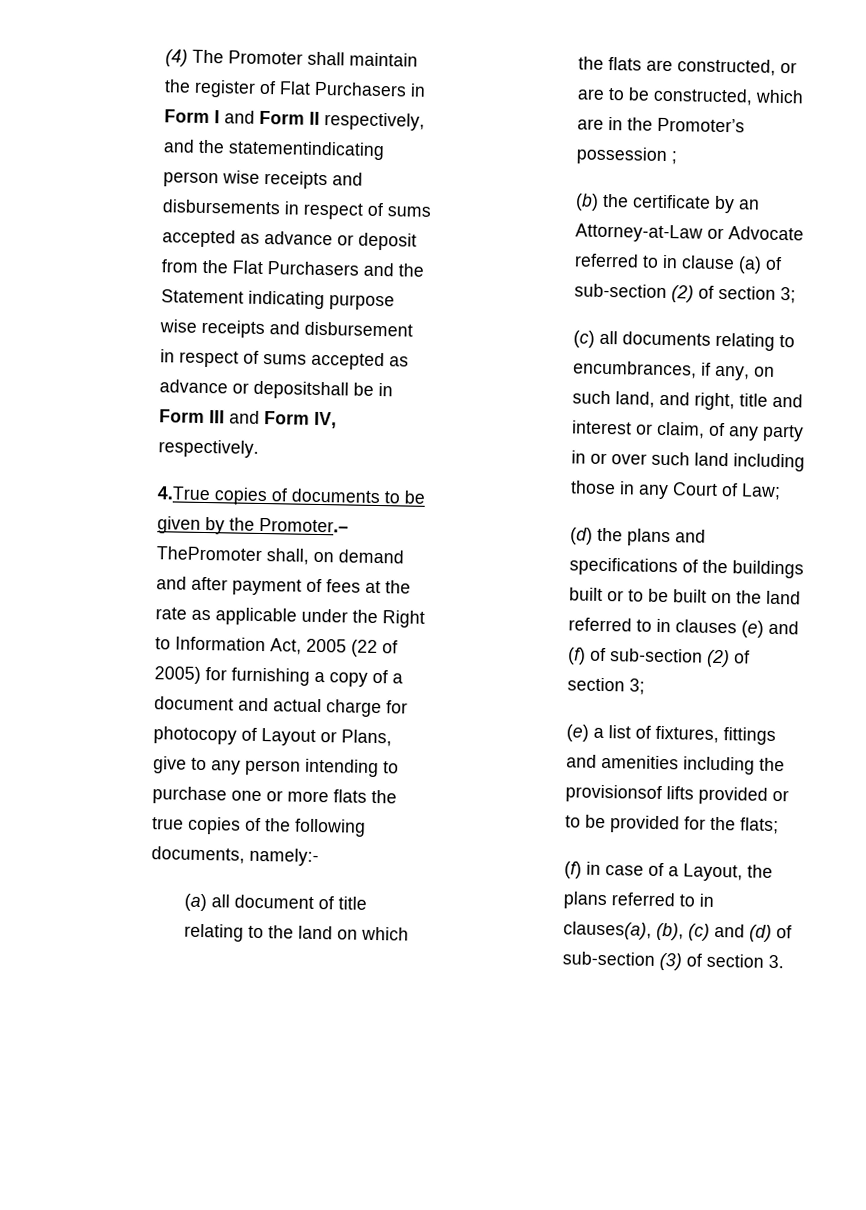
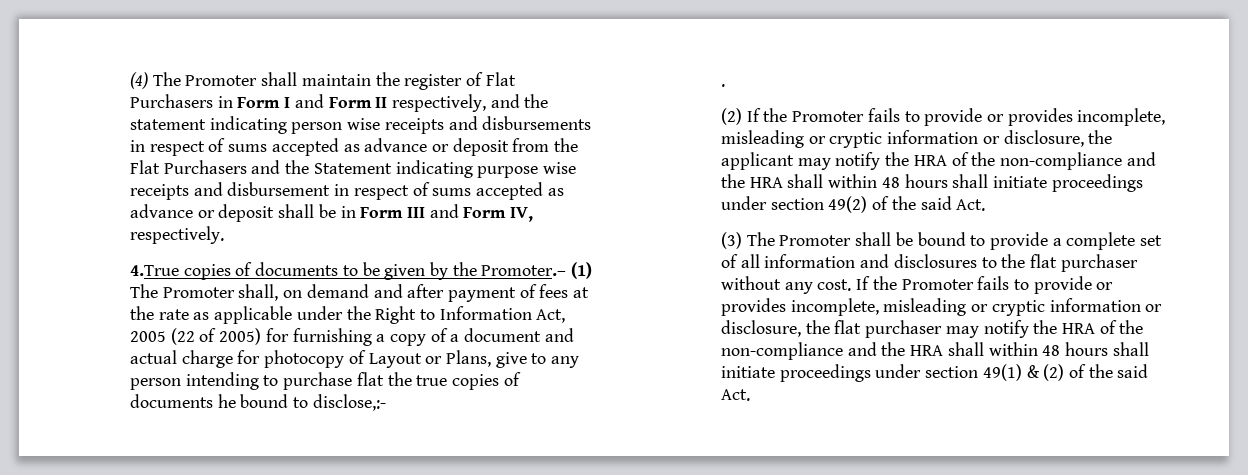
[228,140,386,161] statementindicating -> [129,116,287,134] statement indicating
[253,380,350,400] depositshall -> [218,204,315,222] deposit shall
[156,546,263,562] ThePromoter -> [571,262,593,279] [129,284,235,298] (1) The Promoter
[231,789,398,804] [152,816,367,837] [151,846,320,867] [183,893,367,912] [183,923,409,942] [577,56,797,76] [576,87,804,106] [576,116,745,133] [575,146,677,166] [574,193,760,214] [574,223,804,243] [573,253,782,274] [573,283,796,304] [572,330,795,351] [572,360,775,381] [571,390,803,411] [571,420,804,442] [570,450,805,472] [569,480,781,501] [569,527,706,547] [568,557,804,579] [568,587,801,605] [567,617,799,638] [566,647,750,668] [566,677,645,695] [565,724,776,746] [565,754,785,775] [564,784,789,805] [564,814,779,835] [563,861,773,882] [562,891,714,910] [562,921,792,942] [561,951,784,971] one or more flats the true copies of the following documents, namely:- // (a) all document of title relating to the land on which the flats are constructed, or are to be constructed, which are in the Promoter’s possession ; // (b) the certificate by an Attorney-at-Law or Advocate referred to in clause (a) of sub-section (2) of section 3; // (c) all documents relating to encumbrances, if any, on such land, and right, title and interest or claim, of any party in or over such land including those in any Court of Law; // (d) the plans and specifications of the buildings built or to be built on the land referred to in clauses (e) and (f) of sub-section (2) of section 3; // (e) a list of fixtures, fittings and amenities including the provisionsof lifts provided or to be provided for the flats; // (f) in case of a Layout, the plans referred to in clauses(a), (b), (c) and (d) of sub-section (3) of section 3. -> [356,372,521,390] [129,394,386,411] [720,84,725,87] [720,108,1166,126] [720,130,1113,148] [720,152,1156,170] [720,174,1143,192] [720,196,986,213] [720,232,1163,250] [720,254,1138,272] [720,276,1114,294] [720,298,1163,316] [720,320,1144,338] [720,342,1149,360] [720,364,1149,382] [720,389,750,401] flat the true copies of documents he bound to disclose,:- // . // (2) If the Promoter fails to provide or provides incomplete, misleading or cryptic information or disclosure, the applicant may notify the HRA of the non-compliance and the HRA shall within 48 hours shall initiate proceedings under section 49(2) of the said Act. // (3) The Promoter shall be bound to provide a complete set of all information and disclosures to the flat purchaser without any cost. If the Promoter fails to provide or provides incomplete, misleading or cryptic information or disclosure, the flat purchaser may notify the HRA of the non-compliance and the HRA shall within 48 hours shall initiate proceedings under section 49(1) & (2) of the said Act.

